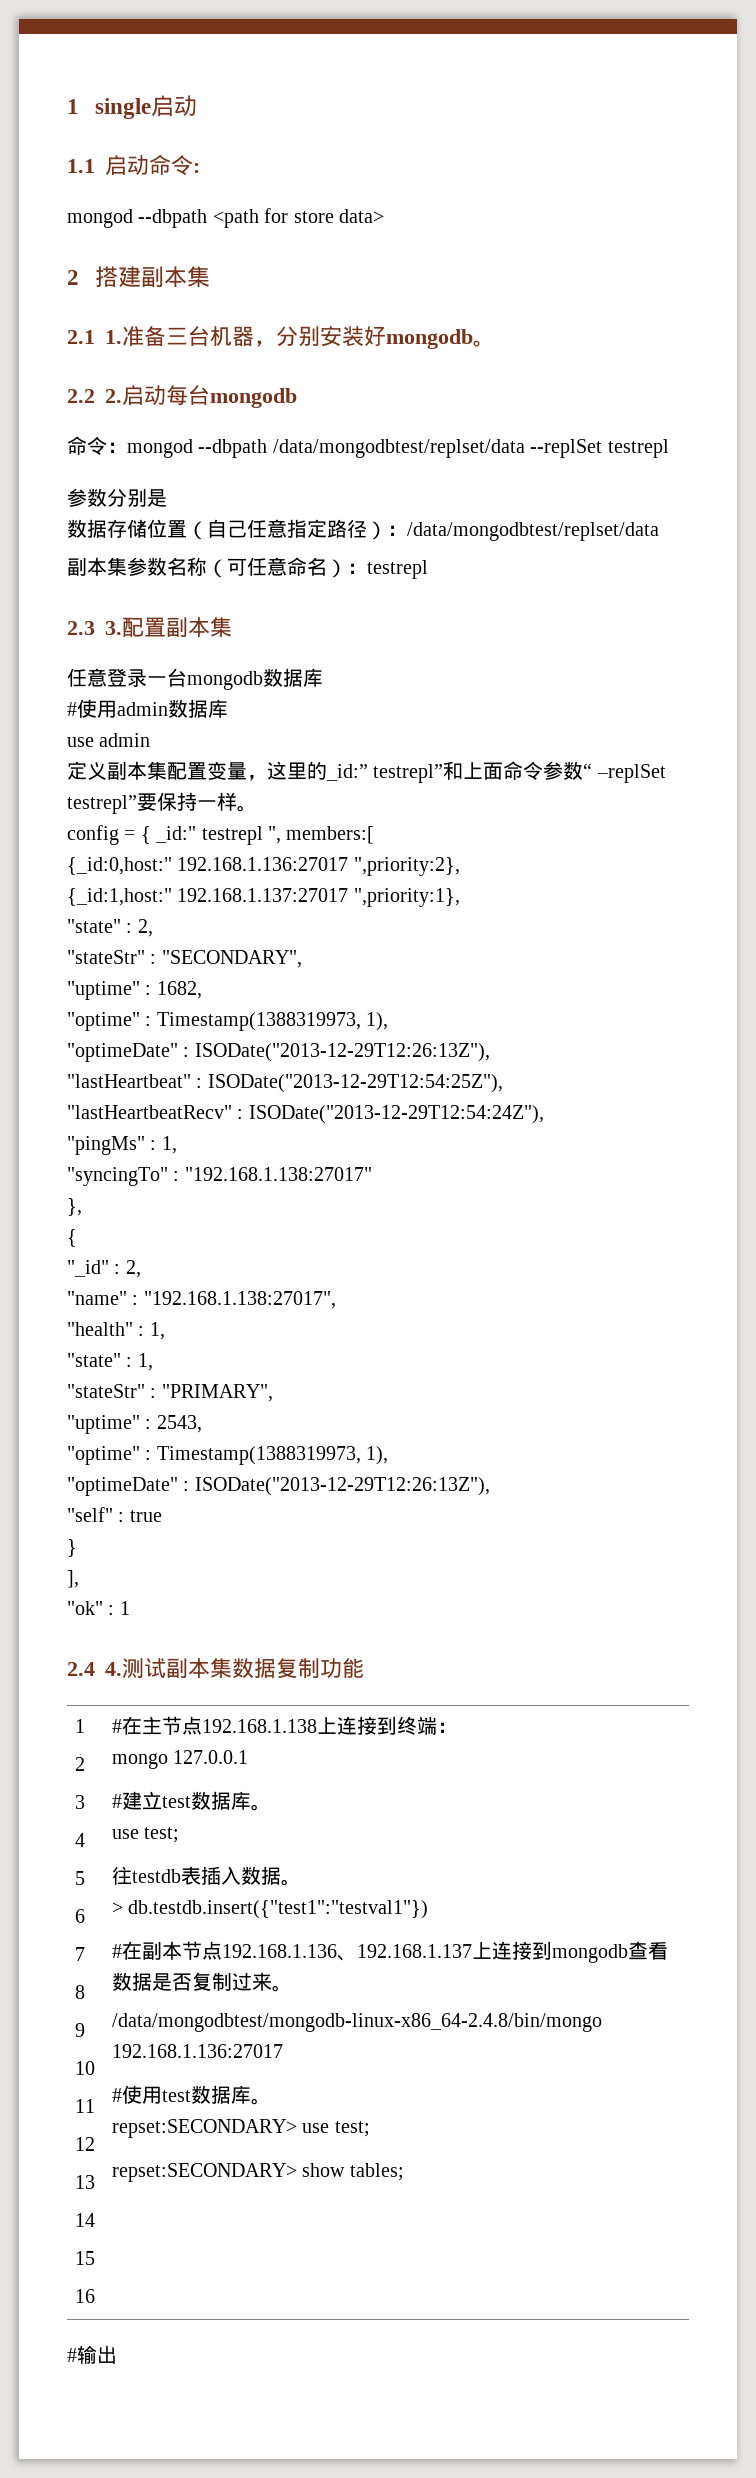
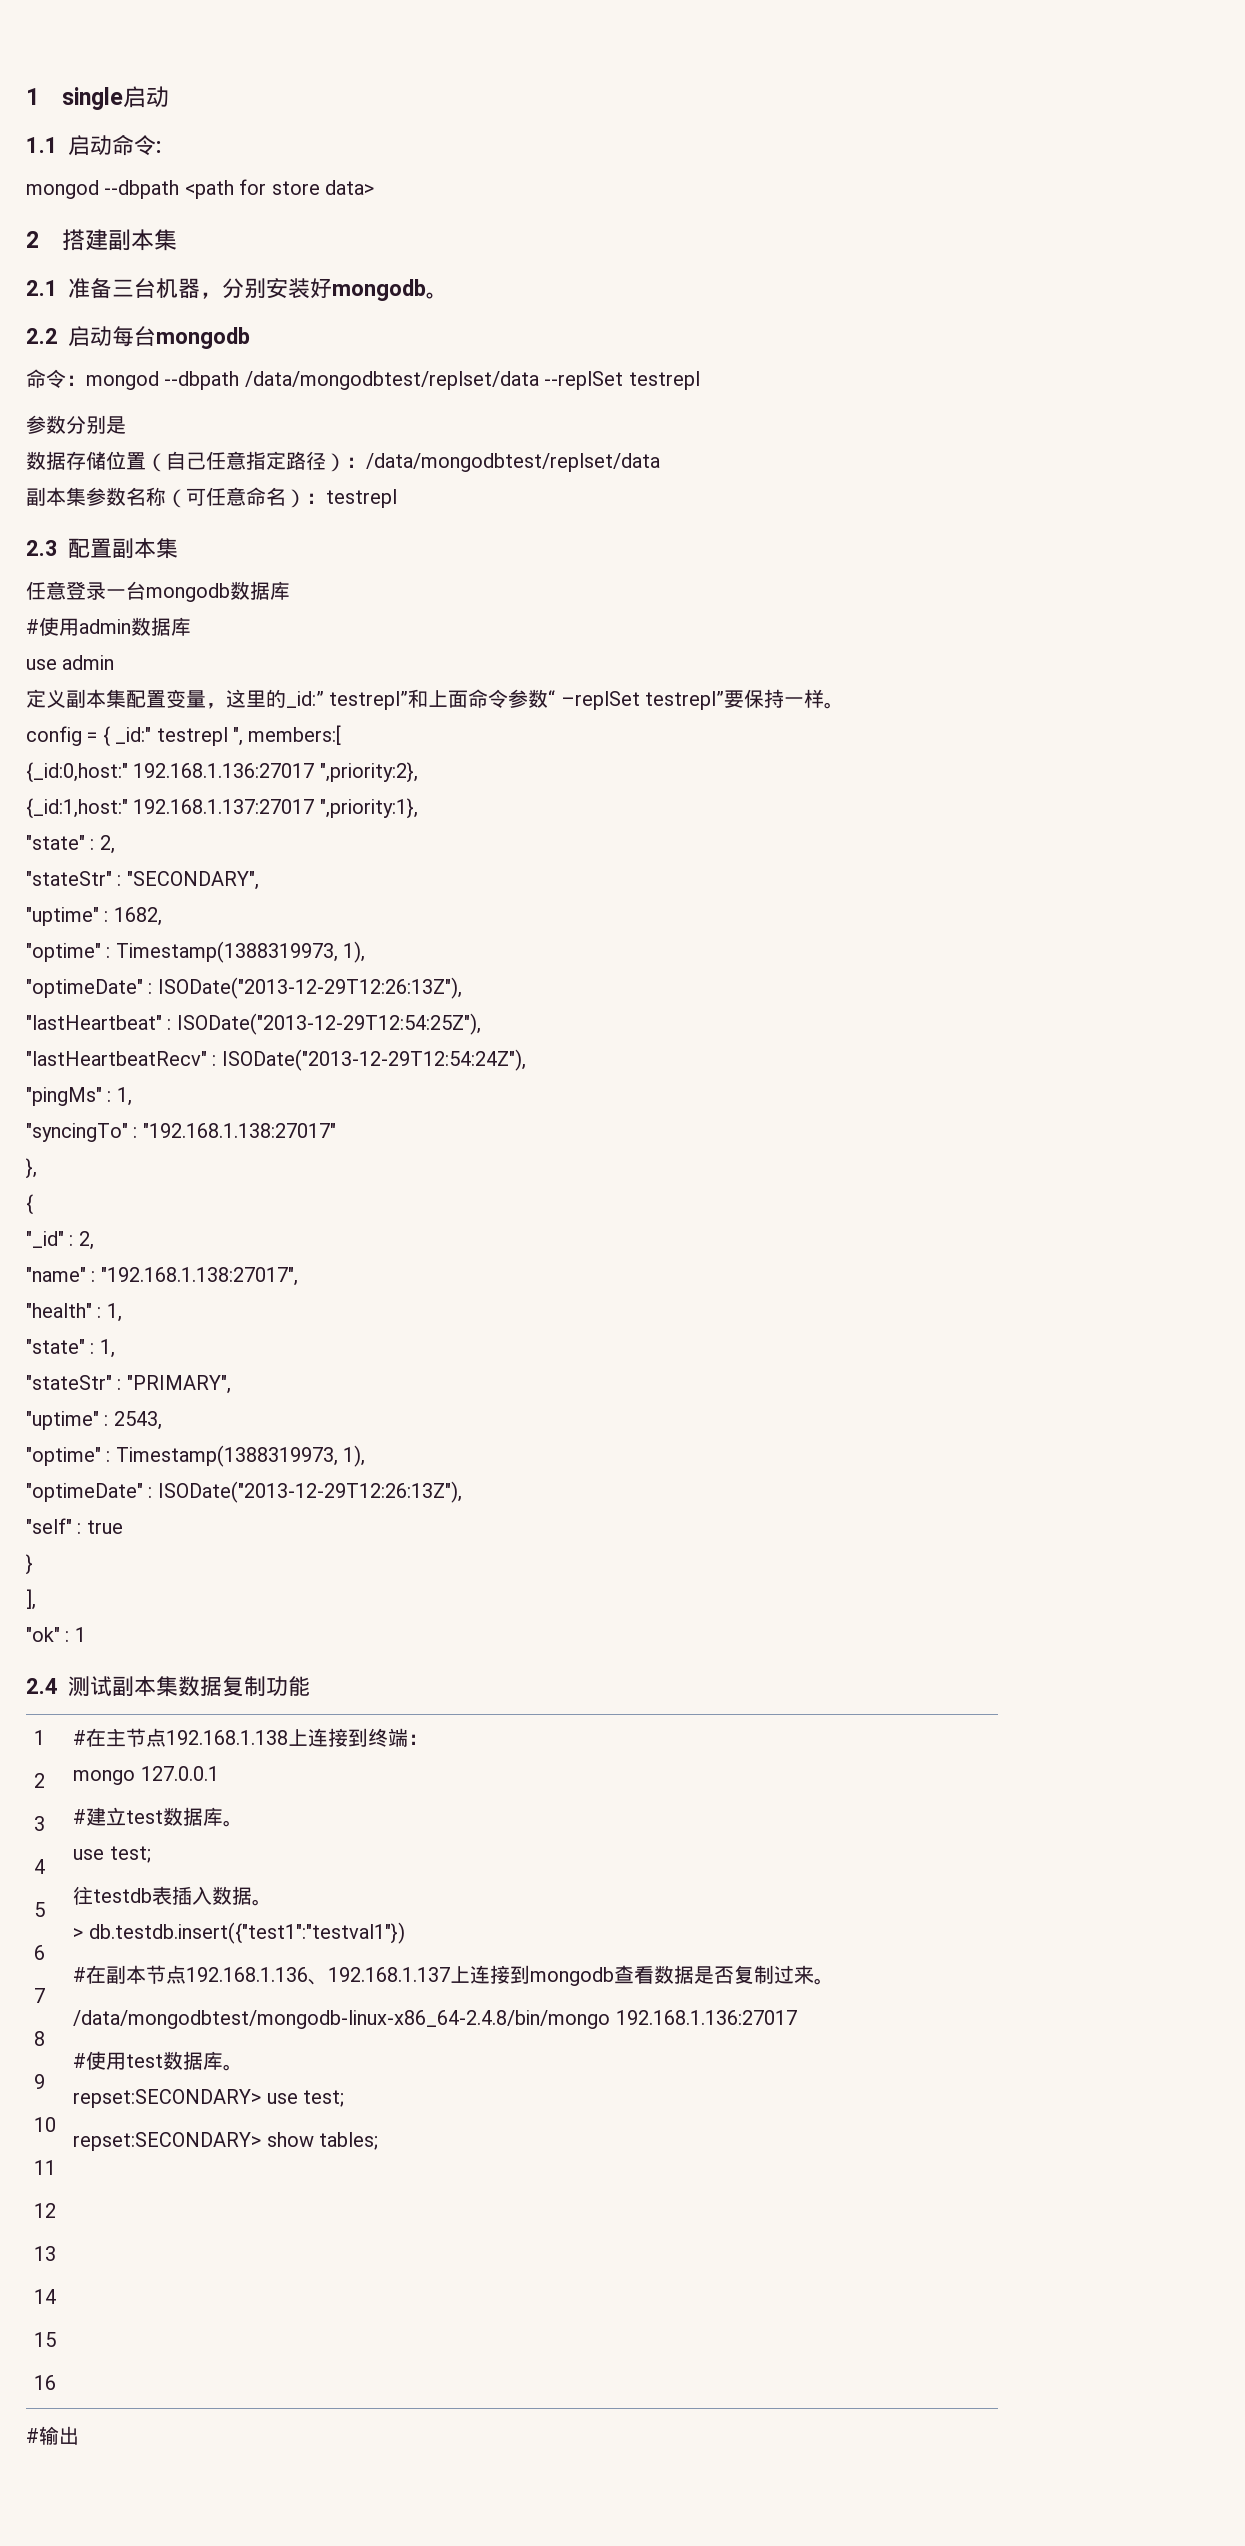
[105,330,122,344] 1. -> (58, 288) none
[105,389,122,403] 2. -> (58, 336) none
[105,621,122,635] 3. -> (58, 548) none
[105,1662,122,1676] 4. -> (58, 1686) none

